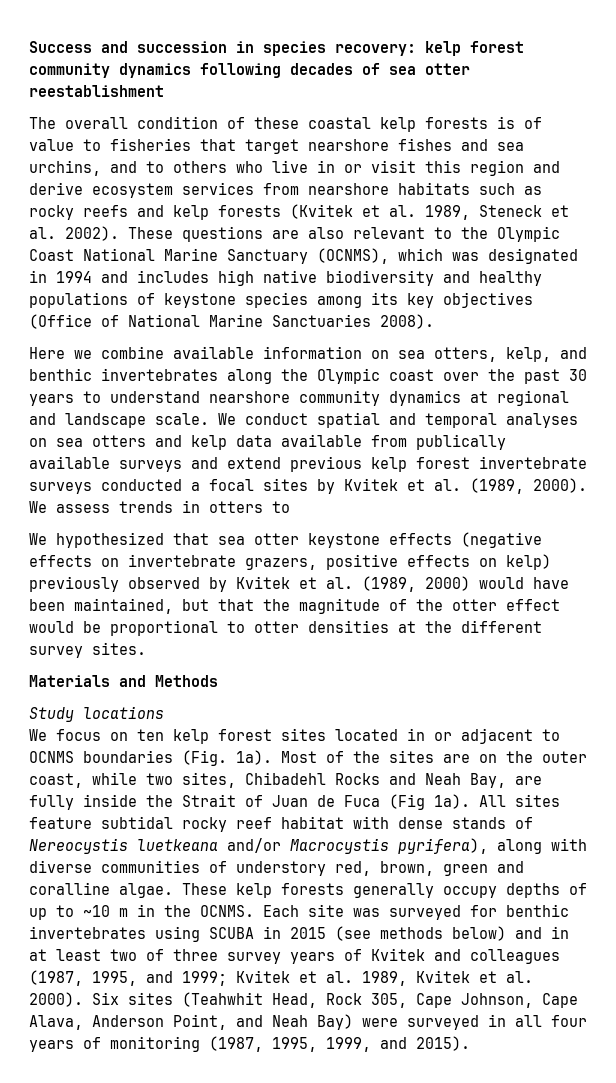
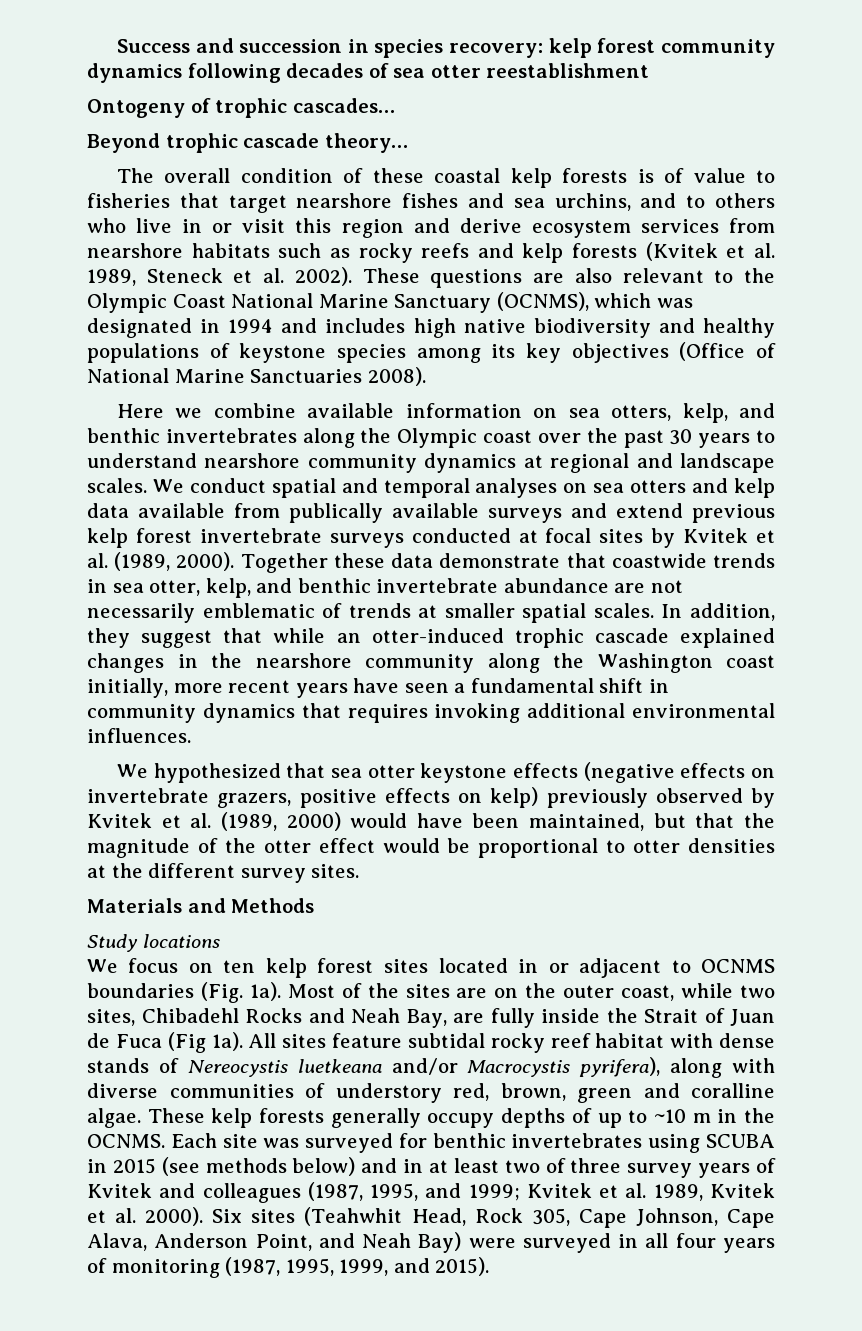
(164, 91) none -> [87,98,395,118] [87,133,408,153] // Ontogeny of trophic cascades… // Beyond trophic cascade theory…
[155,413,209,425] scale. -> [87,478,147,493] scales.
[191,482,200,491] a -> [518,530,538,543] at
[29,500,290,513] We assess trends in otters to -> [240,553,775,573] [87,578,683,598] [87,603,775,623] [87,628,775,648] [87,653,775,673] [87,678,669,698] [87,703,775,723] [87,728,191,743] Together these data demonstrate that coastwide trends in sea otter, kelp, and benthic invertebrate abundance are not necessarily emblematic of trends at smaller spatial scales. In addition, they suggest that while an otter-induced trophic cascade explained changes in the nearshore community along the Washington coast initially, more recent years have seen a fundamental shift in community dynamics that requires invoking additional environmental influences.

